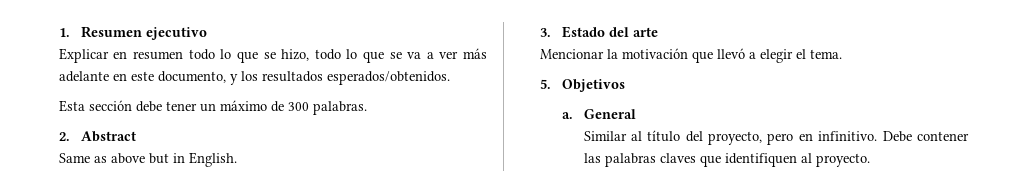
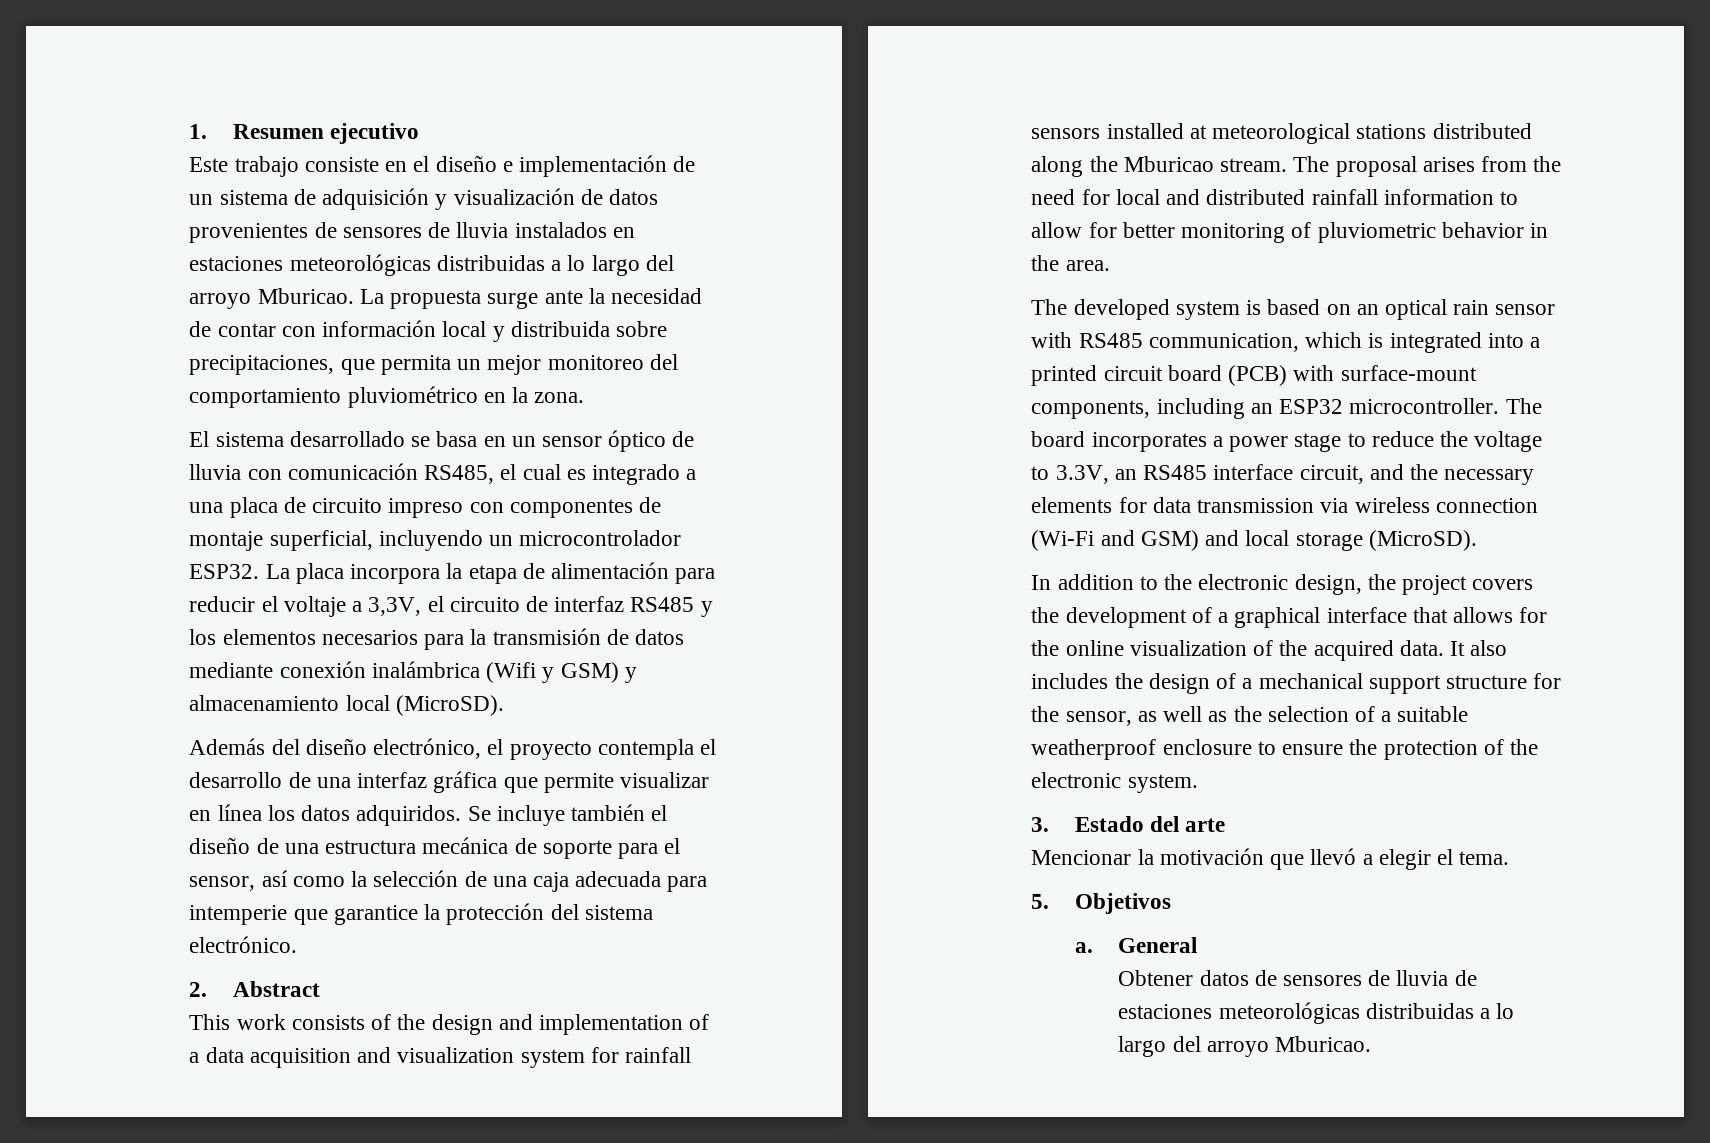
[58,48,487,63] [58,71,450,85] [58,100,367,115] [58,131,136,142] [58,152,237,167] Explicar en resumen todo lo que se hizo, todo lo que se va a ver más adelante en este documento, y los resultados esperados/obtenidos. // Esta sección debe tener un máximo de 300 palabras. // 2. Abstract // Same as above but in English. -> [189,155,696,177] [189,188,658,210] [189,222,635,243] [189,254,674,276] [189,288,702,309] [189,320,667,342] [189,354,678,375] [189,386,585,408] [189,430,695,452] [189,463,697,485] [189,497,661,518] [189,530,682,551] [189,562,716,584] [189,596,713,617] [189,628,684,650] [189,661,637,683] [189,695,504,716] [189,738,716,760] [189,771,709,793] [189,804,668,826] [189,837,681,859] [189,870,708,892] [189,903,653,925] [189,936,298,953] [189,981,320,997] [189,1014,710,1035] [189,1047,691,1068] [1031,123,1532,144] [1031,156,1562,177] [1031,189,1518,205] [1031,222,1548,243] [1031,255,1110,271] [1031,299,1556,320] [1031,332,1540,353] [1031,365,1477,386] [1031,398,1542,419] [1031,431,1543,452] [1031,464,1535,485] [1031,497,1538,513] [1031,530,1477,551] [1031,574,1534,595] [1031,607,1548,628] [1031,640,1508,661] [1031,673,1562,694] [1031,706,1469,726] [1031,739,1538,760] [1031,772,1198,793] Este trabajo consiste en el diseño e implementación de un sistema de adquisición y visualización de datos provenientes de sensores de lluvia instalados en estaciones meteorológicas distribuidas a lo largo del arroyo Mburicao. La propuesta surge ante la necesidad de contar con información local y distribuida sobre precipitaciones, que permita un mejor monitoreo del comportamiento pluviométrico en la zona. // El sistema desarrollado se basa en un sensor óptico de lluvia con comunicación RS485, el cual es integrado a una placa de circuito impreso con componentes de montaje superficial, incluyendo un microcontrolador ESP32. La placa incorpora la etapa de alimentación para reducir el voltaje a 3,3V, el circuito de interfaz RS485 y los elementos necesarios para la transmisión de datos mediante conexión inalámbrica (Wifi y GSM) y almacenamiento local (MicroSD). // Además del diseño electrónico, el proyecto contempla el desarrollo de una interfaz gráfica que permite visualizar en línea los datos adquiridos. Se incluye también el diseño de una estructura mecánica de soporte para el sensor, así como la selección de una caja adecuada para intemperie que garantice la protección del sistema electrónico. // 2. Abstract // This work consists of the design and implementation of a data acquisition and visualization system for rainfall sensors installed at meteorological stations distributed along the Mburicao stream. The proposal arises from the need for local and distributed rainfall information to allow for better monitoring of pluviometric behavior in the area. // The developed system is based on an optical rain sensor with RS485 communication, which is integrated into a printed circuit board (PCB) with surface-mount components, including an ESP32 microcontroller. The board incorporates a power stage to reduce the voltage to 3.3V, an RS485 interface circuit, and the necessary elements for data transmission via wireless connection (Wi-Fi and GSM) and local storage (MicroSD). // In addition to the electronic design, the project covers the development of a graphical interface that allows for the online visualization of the acquired data. It also includes the design of a mechanical support structure for the sensor, as well as the selection of a suitable weatherproof enclosure to ensure the protection of the electronic system.
[583,130,969,145] [583,153,870,167] Similar al título del proyecto, pero en infinitivo. Debe contener las palabras claves que identifiquen al proyecto. -> [1118,970,1477,986] [1118,1002,1515,1024] [1118,1036,1372,1057] Obtener datos de sensores de lluvia de estaciones meteorológicas distribuidas a lo largo del arroyo Mburicao.

